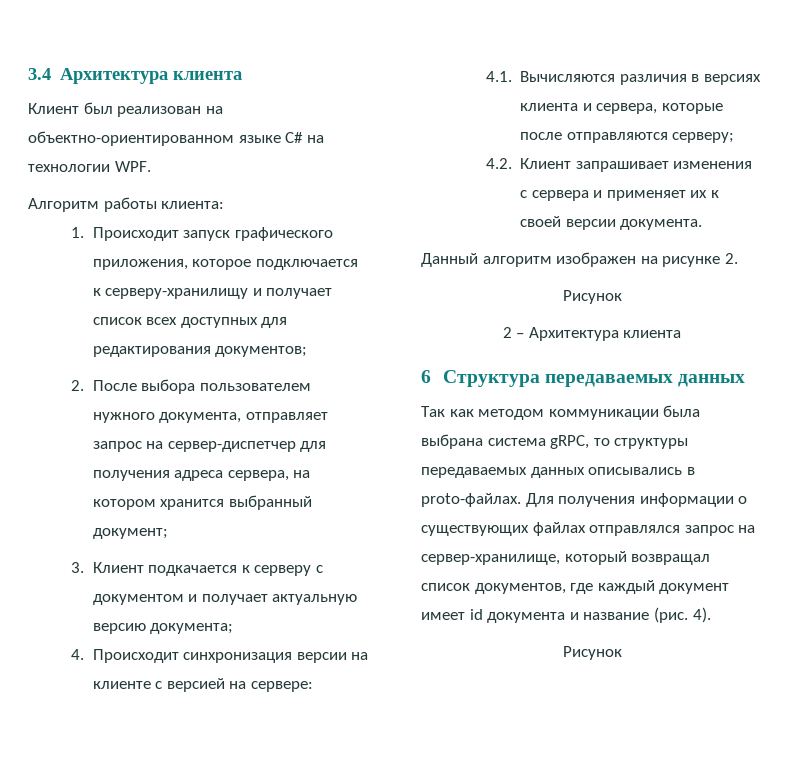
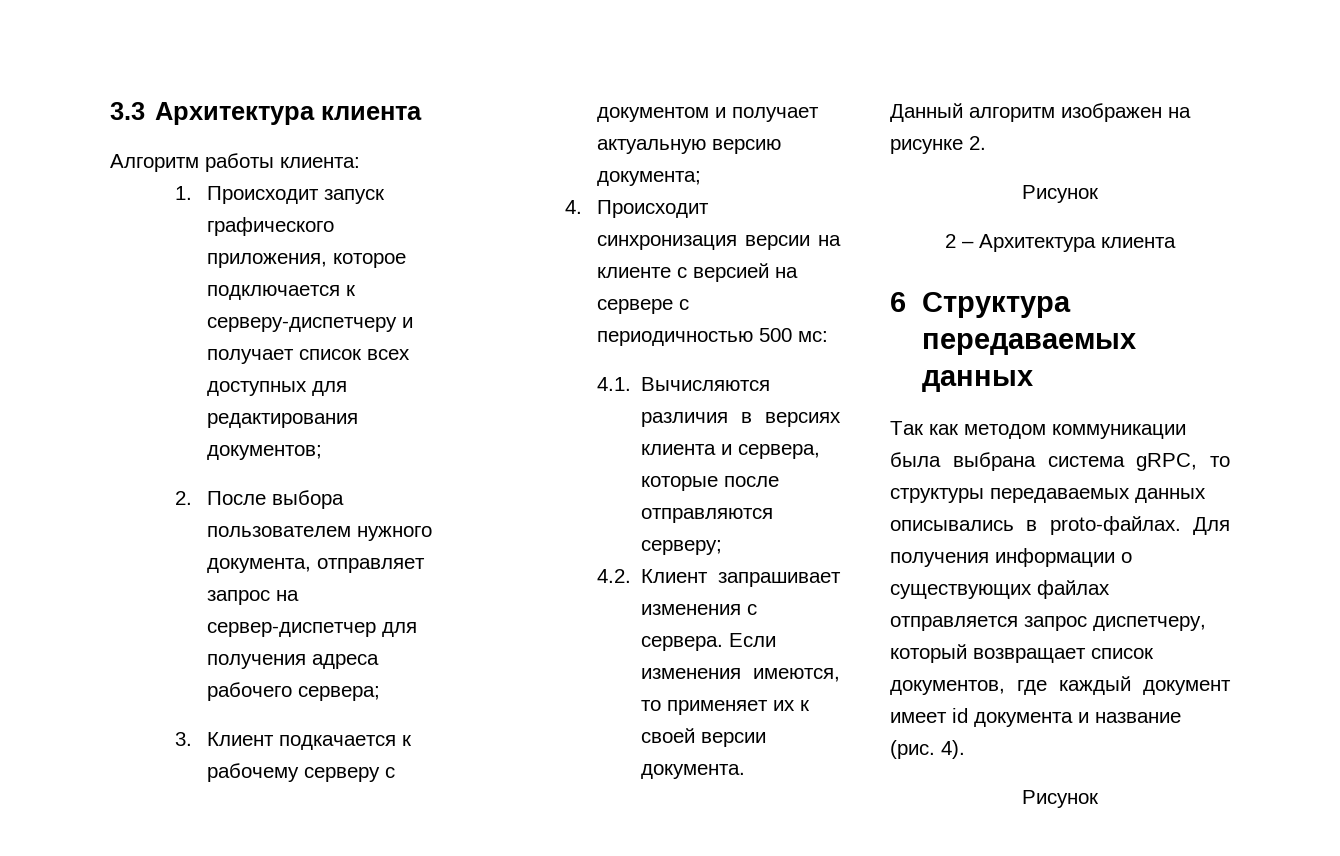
[28,68,242,84] [28,102,223,117] [28,131,324,146] [28,161,151,172] 3.4 Архитектура клиента // Клиент был реализован на объектно-ориентированном языке C# на технологии WPF. -> [110,102,423,125] 3.3 Архитектура клиента
[105,288,249,299] серверу-хранилищу -> [206,317,397,332] серверу-диспетчеру
[227,470,311,481] [92,495,312,510] [92,528,168,539] сервера, на котором хранится выбранный документ; -> [206,682,380,701] рабочего сервера;
(250, 569) none -> [206,763,299,782] рабочему
[250,681,313,692] сервере: -> [596,299,689,314] [596,328,828,346] сервере с периодичностью 500 мс:
[531,190,603,201] сервера и -> [641,633,777,651] [641,668,840,682] [641,700,662,711] сервера. Если изменения имеются, то
[589,525,756,536] [421,551,711,565] отправлялся запрос на сервер-хранилище, который возвращал -> [890,616,1206,631] [890,644,1086,663] отправляется запрос диспетчеру, который возвращает

